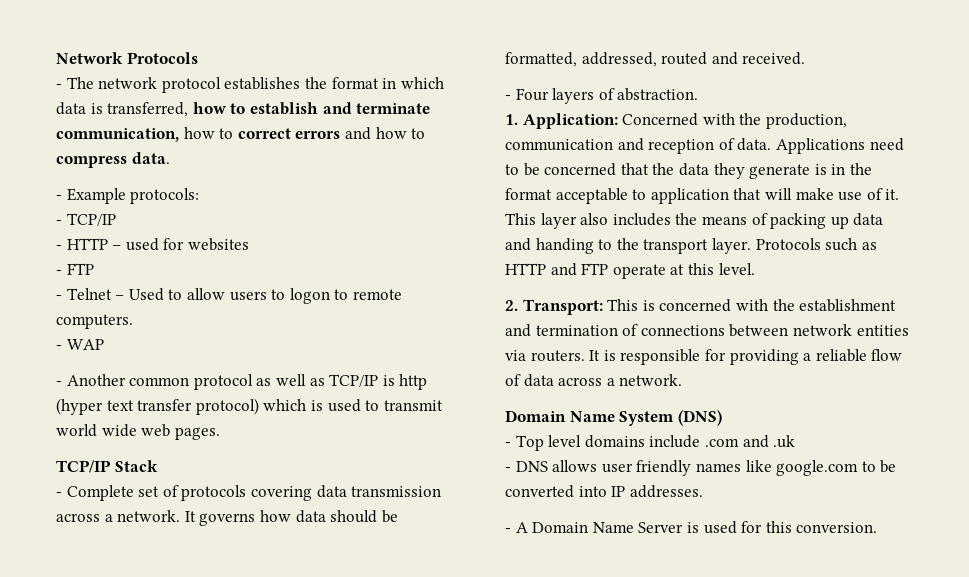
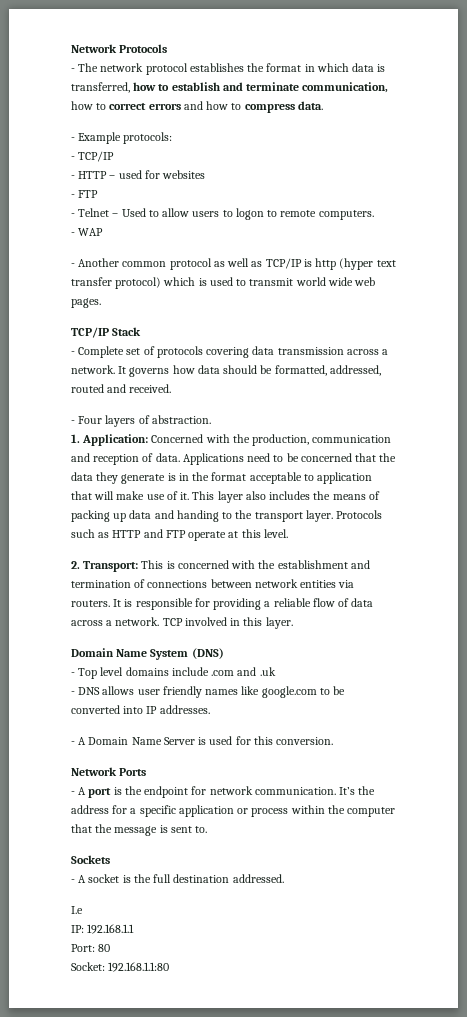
(683, 380) none -> [162,617,293,629] TCP involved in this layer.
(878, 527) none -> [71,767,147,776] [71,786,376,798] [71,805,396,817] [71,824,208,836] [71,855,110,864] [71,874,284,883] [71,906,83,914] [71,924,135,934] [71,944,111,952] [71,962,170,972] // Network Ports // - A port is the endpoint for network communication. It’s the address for a specific application or process within the computer that the message is sent to. // Sockets // - A socket is the full destination addressed. // I.e // IP: 192.168.1.1 // Port: 80 // Socket: 192.168.1.1:80

